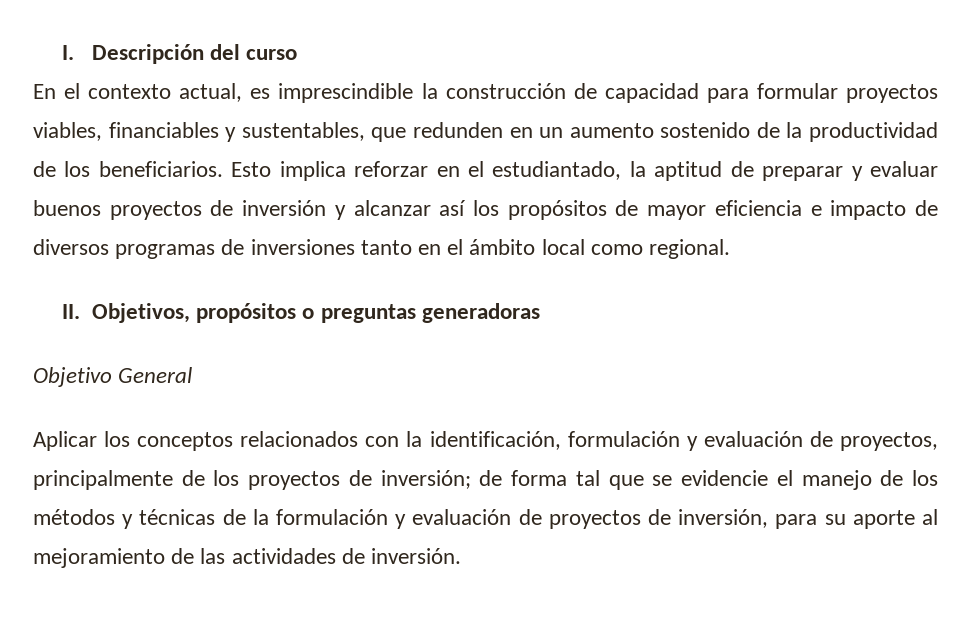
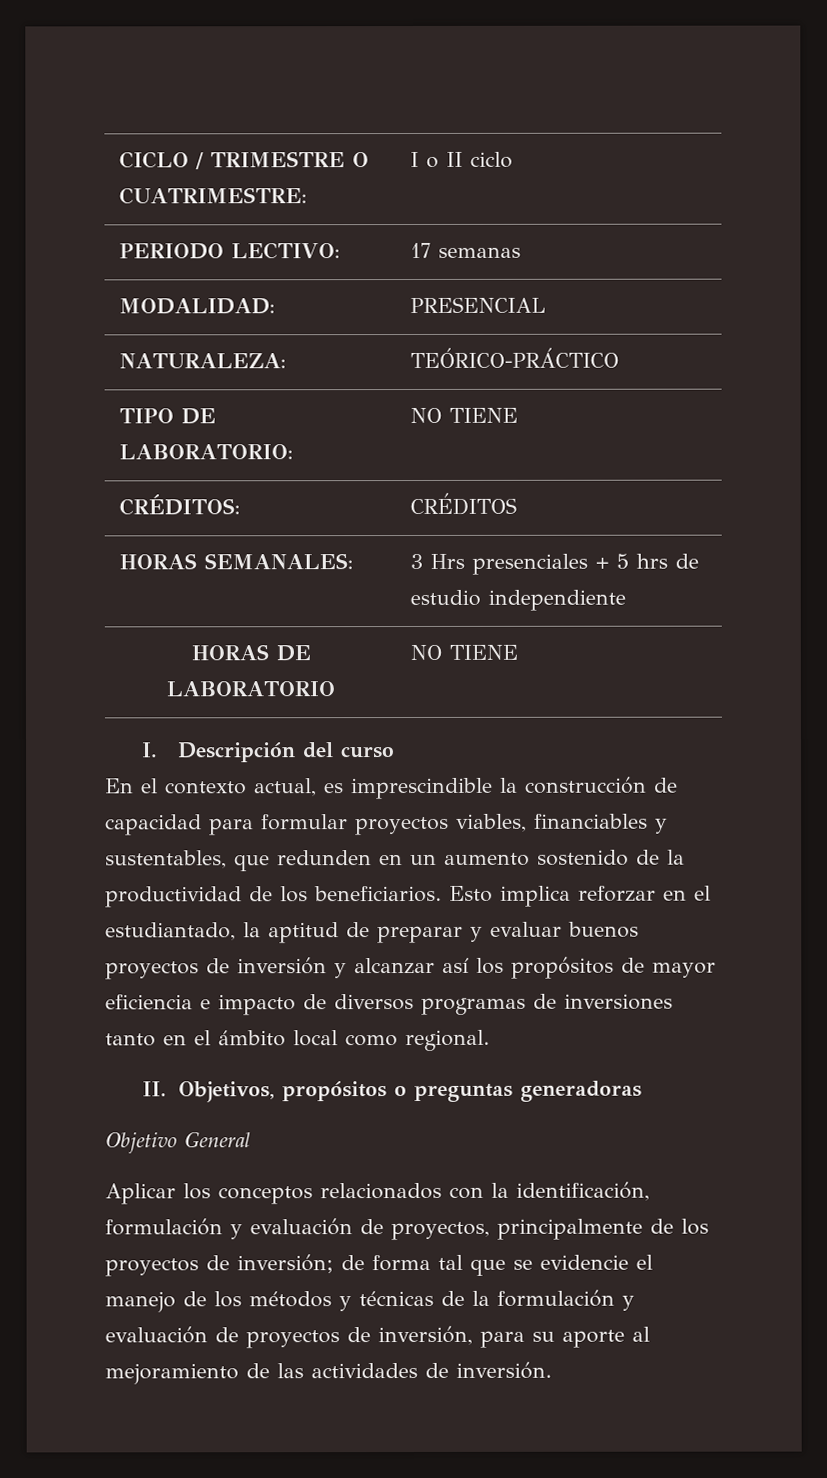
(62, 52) none -> [118,151,369,170] [118,187,307,205] [409,151,513,168] [118,242,340,260] [409,242,521,259] [118,298,275,315] [409,296,546,314] [118,353,286,369] [409,347,619,369] [118,408,216,425] [118,444,293,460] [409,407,518,424] [118,494,240,516] [409,492,517,516] [118,553,353,570] [409,553,699,575] [409,589,626,611] [190,644,311,662] [166,681,336,697] [409,644,518,661] CICLO / TRIMESTRE O CUATRIMESTRE: | I o II ciclo // PERIODO LECTIVO: | 17 semanas // MODALIDAD: | PRESENCIAL // NATURALEZA: | TEÓRICO-PRÁCTICO // TIPO DE LABORATORIO: | NO TIENE // CRÉDITOS: | CRÉDITOS // HORAS SEMANALES: | 3 Hrs presenciales + 5 hrs de estudio independiente // HORAS DE LABORATORIO | NO TIENE //

